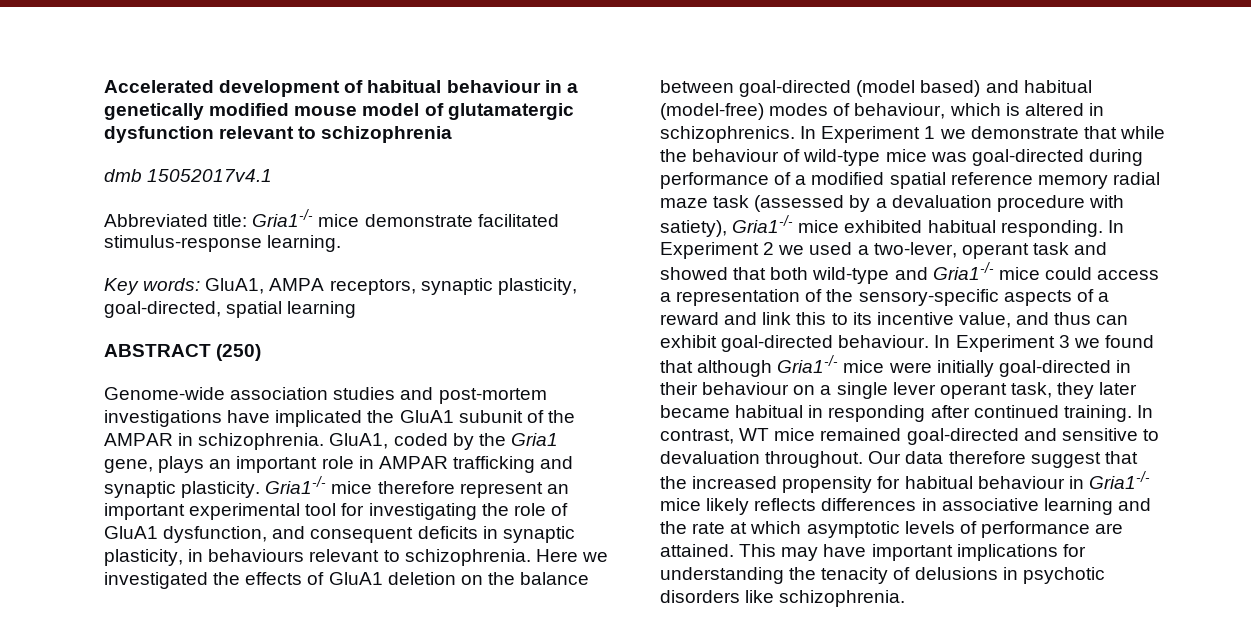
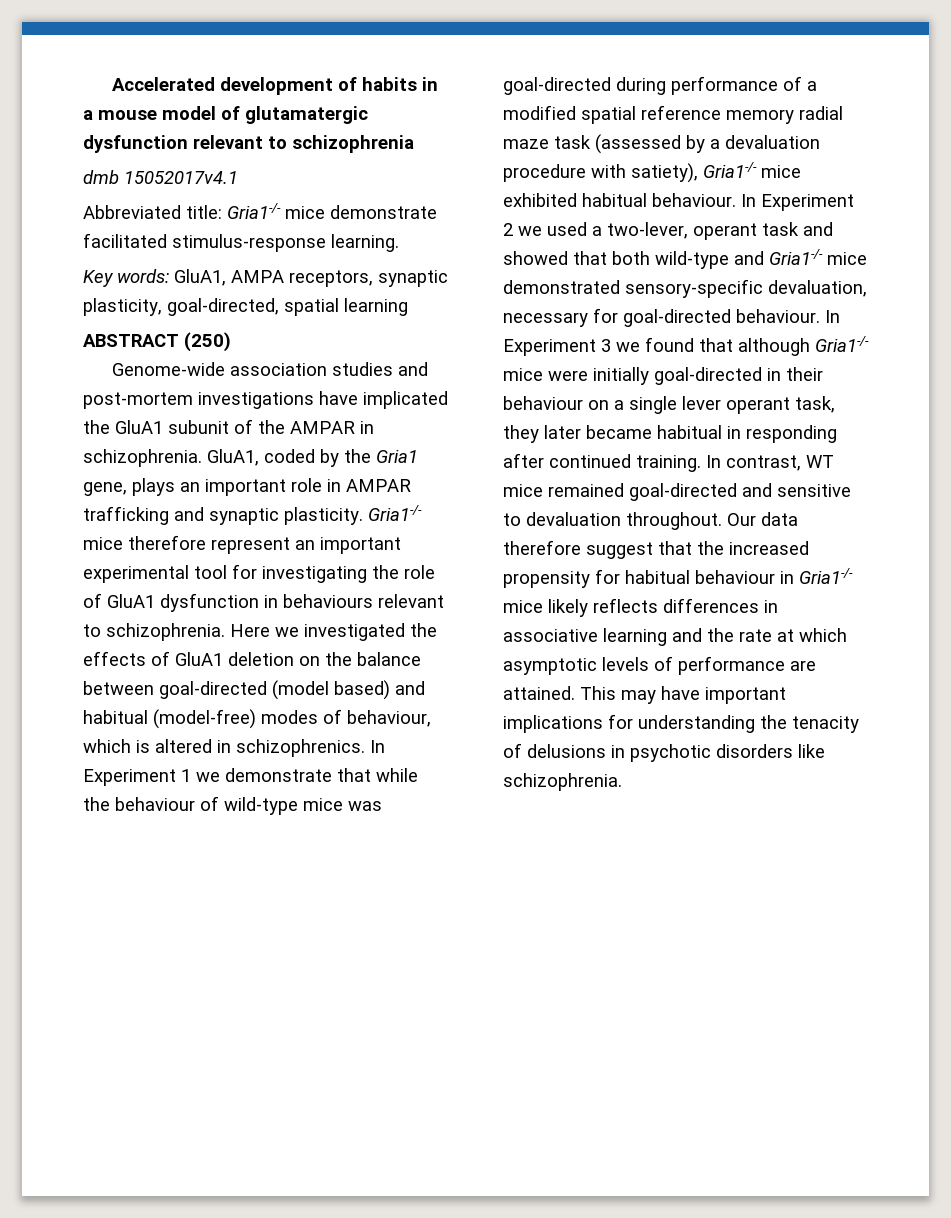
[367,80,578,93] [104,103,290,120] habitual behaviour in a genetically modified -> [361,77,438,91] [83,110,93,120] habits in a
[163,526,575,543] [104,549,183,566] dysfunction, and consequent deficits in synaptic plasticity, -> [160,593,259,612] dysfunction
[1000,220,1103,237] responding. -> [652,193,736,207] behaviour.
[1044,267,1160,280] [660,289,1109,306] [660,312,1129,328] [660,335,717,348] could access a representation of the sensory-specific aspects of a reward and link this to its incentive value, and thus can exhibit -> [503,279,867,298] [503,308,618,327] demonstrated sensory-specific devaluation, necessary for

